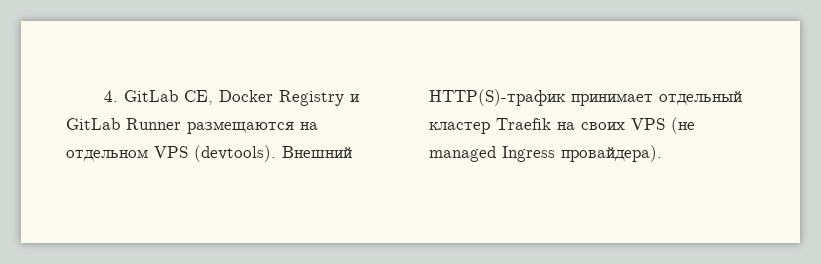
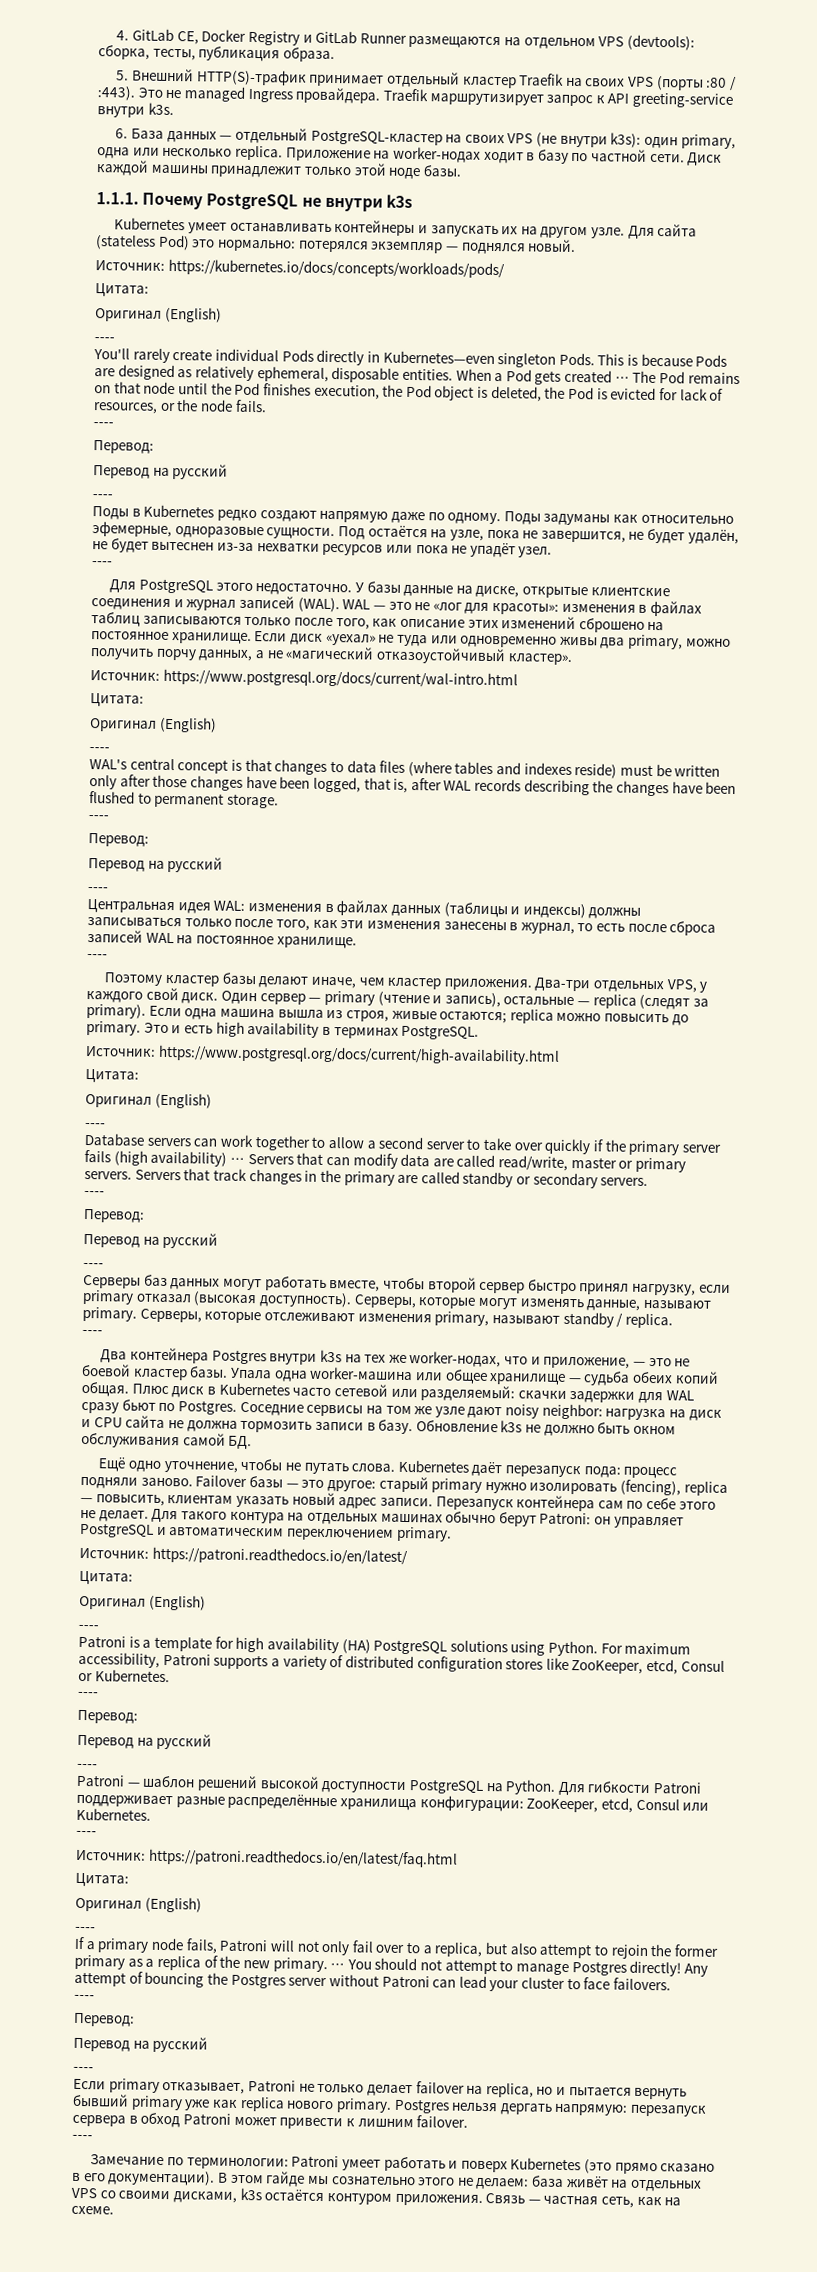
[194,145,276,162] (devtools). -> [627,34,696,51] [98,45,335,62] [116,70,130,81] (devtools): сборка, тесты, публикация образа. // 5.
[671,117,695,134] [429,145,662,162] (не managed Ingress провайдера). -> [655,75,738,91] [97,86,734,108] [97,102,174,118] [115,127,736,149] [97,145,723,166] [96,160,462,180] [96,192,413,212] [114,217,698,239] [95,234,577,255] [95,258,505,279] [95,283,149,297] [95,306,222,323] [94,337,115,342] [93,348,728,368] [94,364,740,385] [94,381,724,402] [93,399,267,414] [93,422,114,427] [93,440,154,454] [93,464,229,480] [92,494,113,499] [92,504,734,526] [92,521,739,545] [92,538,553,558] [92,561,113,566] [109,578,670,599] [91,595,703,617] [91,612,665,633] [91,631,731,650] [90,646,572,665] [90,668,518,689] [90,693,144,707] [89,716,217,733] [89,747,110,752] [89,758,721,779] [89,774,737,797] [89,791,279,809] [88,815,109,820] [88,833,149,847] [88,856,224,873] [88,887,109,892] [87,899,642,919] [87,917,717,936] [87,930,357,949] [87,954,108,959] [104,972,708,993] [86,987,710,1010] [86,1004,689,1026] [86,1020,480,1040] [85,1044,560,1065] [85,1068,139,1083] [85,1092,212,1109] [85,1122,106,1128] [84,1132,721,1156] [84,1149,687,1173] [84,1168,649,1189] [84,1190,105,1196] [83,1208,145,1223] [83,1232,219,1249] [83,1262,104,1268] [83,1274,731,1296] [82,1289,711,1311] [82,1306,673,1329] [82,1329,103,1335] [100,1347,691,1369] [82,1363,719,1386] [81,1381,694,1404] [81,1399,722,1421] [81,1415,677,1437] [81,1432,253,1450] [98,1457,678,1479] [80,1475,728,1496] [80,1492,716,1512] [80,1508,684,1529] [80,1522,452,1542] [79,1546,408,1566] [79,1570,133,1585] [79,1594,206,1611] [78,1624,99,1630] [78,1635,692,1657] [78,1651,725,1675] [78,1669,170,1683] [78,1691,99,1697] [77,1709,138,1724] [77,1733,213,1750] [77,1763,98,1769] [76,1774,703,1796] [76,1793,710,1813] [76,1807,151,1821] [76,1830,97,1836] [76,1848,458,1868] [75,1872,129,1887] [75,1896,202,1913] [75,1926,96,1932] [74,1936,719,1960] [74,1954,708,1977] [74,1971,672,1992] [74,1994,95,2000] [73,2012,135,2027] [73,2036,209,2053] [73,2066,94,2072] [73,2078,688,2100] [72,2093,708,2117] [72,2112,469,2130] [72,2134,93,2140] [90,2154,716,2175] [72,2170,703,2192] [71,2187,682,2208] [71,2205,114,2215] (порты :80 / :443). Это не managed Ingress провайдера. Traefik маршрутизирует запрос к API greeting-service внутри k3s. // 6. База данных — отдельный PostgreSQL-кластер на своих VPS (не внутри k3s): один primary, одна или несколько replica. Приложение на worker-нодах ходит в базу по частной сети. Диск каждой машины принадлежит только этой ноде базы. // 1.1.1. Почему PostgreSQL не внутри k3s // Kubernetes умеет останавливать контейнеры и запускать их на другом узле. Для сайта (stateless Pod) это нормально: потерялся экземпляр — поднялся новый. // Источник: https://kubernetes.io/docs/concepts/workloads/pods/ // Цитата: // Оригинал (English) // ---- // You'll rarely create individual Pods directly in Kubernetes—even singleton Pods. This is because Pods are designed as relatively ephemeral, disposable entities. When a Pod gets created … The Pod remains on that node until the Pod finishes execution, the Pod object is deleted, the Pod is evicted for lack of resources, or the node fails. // ---- // Перевод: // Перевод на русский // ---- // Поды в Kubernetes редко создают напрямую даже по одному. Поды задуманы как относительно эфемерные, одноразовые сущности. Под остаётся на узле, пока не завершится, не будет удалён, не будет вытеснен из‑за нехватки ресурсов или пока не упадёт узел. // ---- // Для PostgreSQL этого недостаточно. У базы данные на диске, открытые клиентские соединения и журнал записей (WAL). WAL — это не «лог для красоты»: изменения в файлах таблиц записываются только после того, как описание этих изменений сброшено на постоянное хранилище. Если диск «уехал» не туда или одновременно живы два primary, можно получить порчу данных, а не «магический отказоустойчивый кластер». // Источник: https://www.postgresql.org/docs/current/wal-intro.html // Цитата: // Оригинал (English) // ---- // WAL's central concept is that changes to data files (where tables and indexes reside) must be written only after those changes have been logged, that is, after WAL records describing the changes have been flushed to permanent storage. // ---- // Перевод: // Перевод на русский // ---- // Центральная идея WAL: изменения в файлах данных (таблицы и индексы) должны записываться только после того, как эти изменения занесены в журнал, то есть после сброса записей WAL на постоянное хранилище. // ---- // Поэтому кластер базы делают иначе, чем кластер приложения. Два-три отдельных VPS, у каждого свой диск. Один сервер — primary (чтение и запись), остальные — replica (следят за primary). Если одна машина вышла из строя, живые остаются; replica можно повысить до primary. Это и есть high availability в терминах PostgreSQL. // Источник: https://www.postgresql.org/docs/current/high-availability.html // Цитата: // Оригинал (English) // ---- // Database servers can work together to allow a second server to take over quickly if the primary server fails (high availability) … Servers that can modify data are called read/write, master or primary servers. Servers that track changes in the primary are called standby or secondary servers. // ---- // Перевод: // Перевод на русский // ---- // Серверы баз данных могут работать вместе, чтобы второй сервер быстро принял нагрузку, если primary отказал (высокая доступность). Серверы, которые могут изменять данные, называют primary. Серверы, которые отслеживают изменения primary, называют standby / replica. // ---- // Два контейнера Postgres внутри k3s на тех же worker-нодах, что и приложение, — это не боевой кластер базы. Упала одна worker-машина или общее хранилище — судьба обеих копий общая. Плюс диск в Kubernetes часто сетевой или разделяемый: скачки задержки для WAL сразу бьют по Postgres. Соседние сервисы на том же узле дают noisy neighbor: нагрузка на диск и CPU сайта не должна тормозить записи в базу. Обновление k3s не должно быть окном обслуживания самой БД. // Ещё одно уточнение, чтобы не путать слова. Kubernetes даёт перезапуск пода: процесс подняли заново. Failover базы — это другое: старый primary нужно изолировать (fencing), replica — повысить, клиентам указать новый адрес записи. Перезапуск контейнера сам по себе этого не делает. Для такого контура на отдельных машинах обычно берут Patroni: он управляет PostgreSQL и автоматическим переключением primary. // Источник: https://patroni.readthedocs.io/en/latest/ // Цитата: // Оригинал (English) // ---- // Patroni is a template for high availability (HA) PostgreSQL solutions using Python. For maximum accessibility, Patroni supports a variety of distributed configuration stores like ZooKeeper, etcd, Consul or Kubernetes. // ---- // Перевод: // Перевод на русский // ---- // Patroni — шаблон решений высокой доступности PostgreSQL на Python. Для гибкости Patroni поддерживает разные распределённые хранилища конфигурации: ZooKeeper, etcd, Consul или Kubernetes. // ---- // Источник: https://patroni.readthedocs.io/en/latest/faq.html // Цитата: // Оригинал (English) // ---- // If a primary node fails, Patroni will not only fail over to a replica, but also attempt to rejoin the former primary as a replica of the new primary. … You should not attempt to manage Postgres directly! Any attempt of bouncing the Postgres server without Patroni can lead your cluster to face failovers. // ---- // Перевод: // Перевод на русский // ---- // Если primary отказывает, Patroni не только делает failover на replica, но и пытается вернуть бывший primary уже как replica нового primary. Postgres нельзя дергать напрямую: перезапуск сервера в обход Patroni может привести к лишним failover. // ---- // Замечание по терминологии: Patroni умеет работать и поверх Kubernetes (это прямо сказано в его документации). В этом гайде мы сознательно этого не делаем: база живёт на отдельных VPS со своими дисками, k3s остаётся контуром приложения. Связь — частная сеть, как на схеме.

